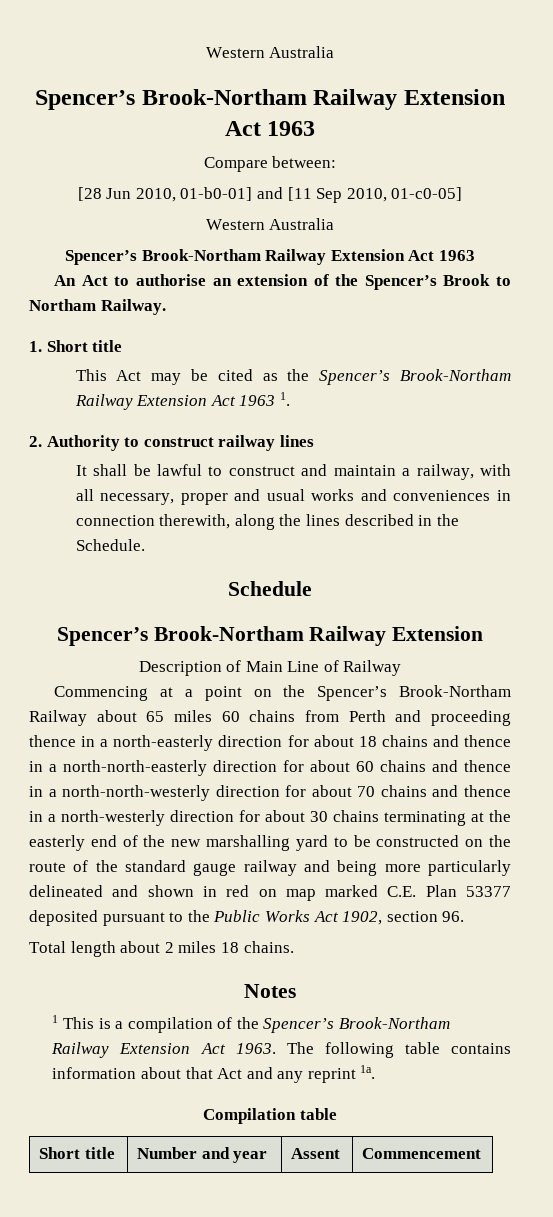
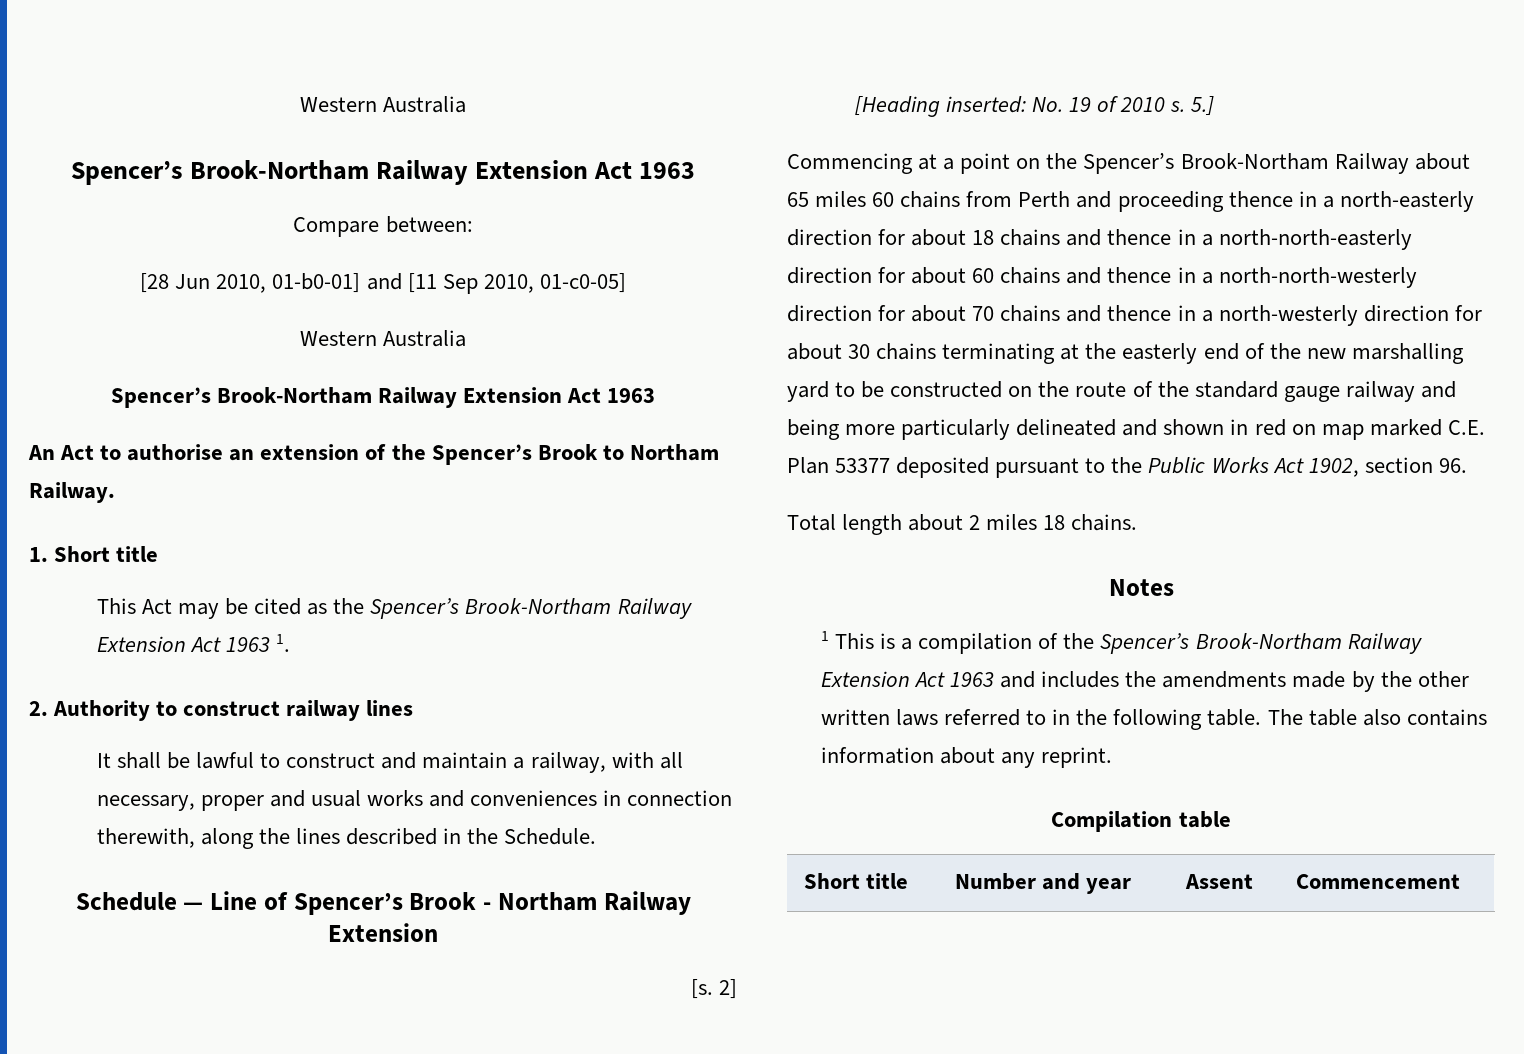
[56,626,484,646] [138,660,402,676] // Spencer’s Brook-Northam Railway Extension // Description of Main Line of Railway -> [183,891,691,915] [328,923,438,942] [690,979,737,999] [854,96,1215,117] — Line of Spencer’s Brook - Northam Railway Extension // [s. 2] // [Heading inserted: No. 19 of 2010 s. 5.]
[235,1042,511,1058] [52,1065,376,1083] 1963. The following table contains information about that Act and any reprint 1a. -> [950,671,1469,692] [820,709,1487,730] [820,747,1113,768] 1963 and includes the amendments made by the other written laws referred to in the following table. The table also contains information about any reprint.

